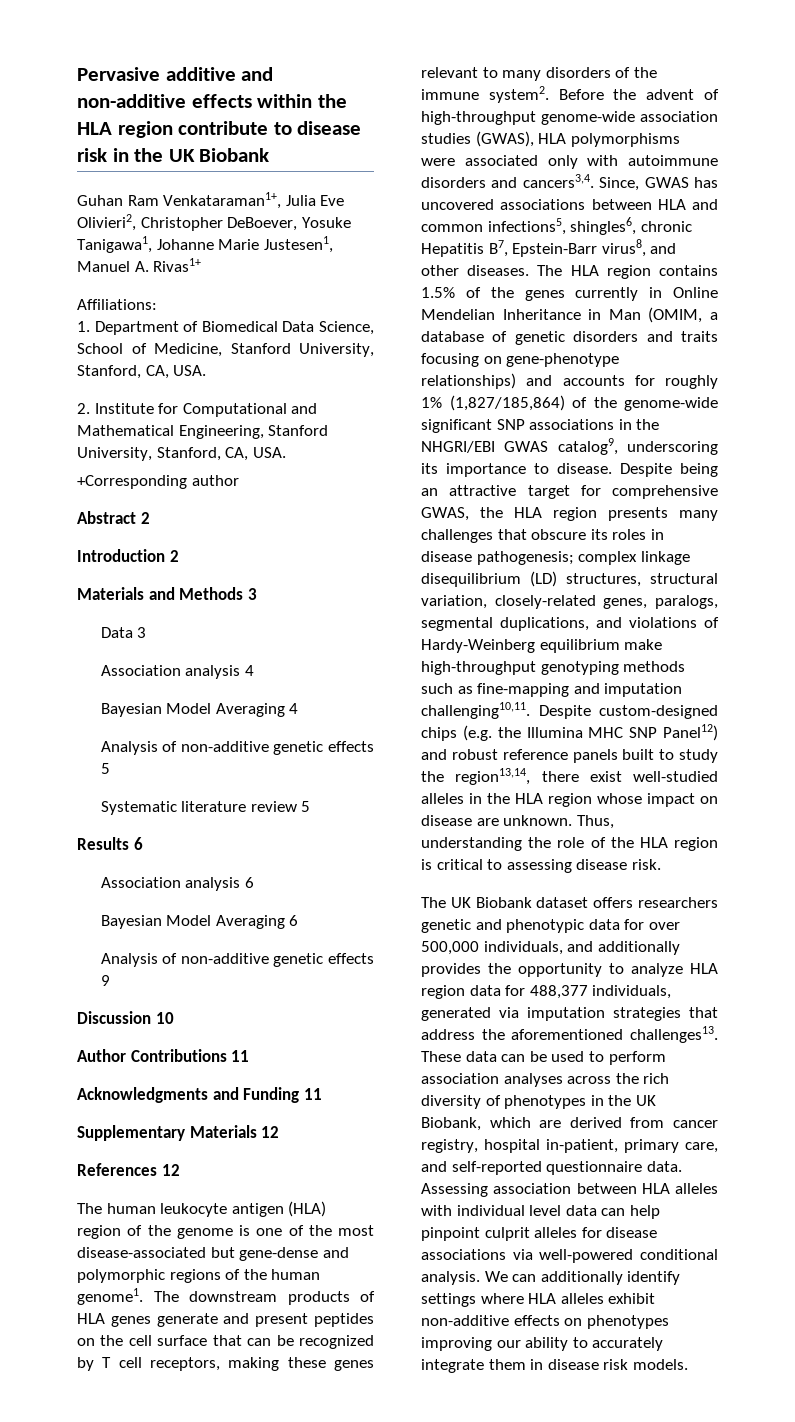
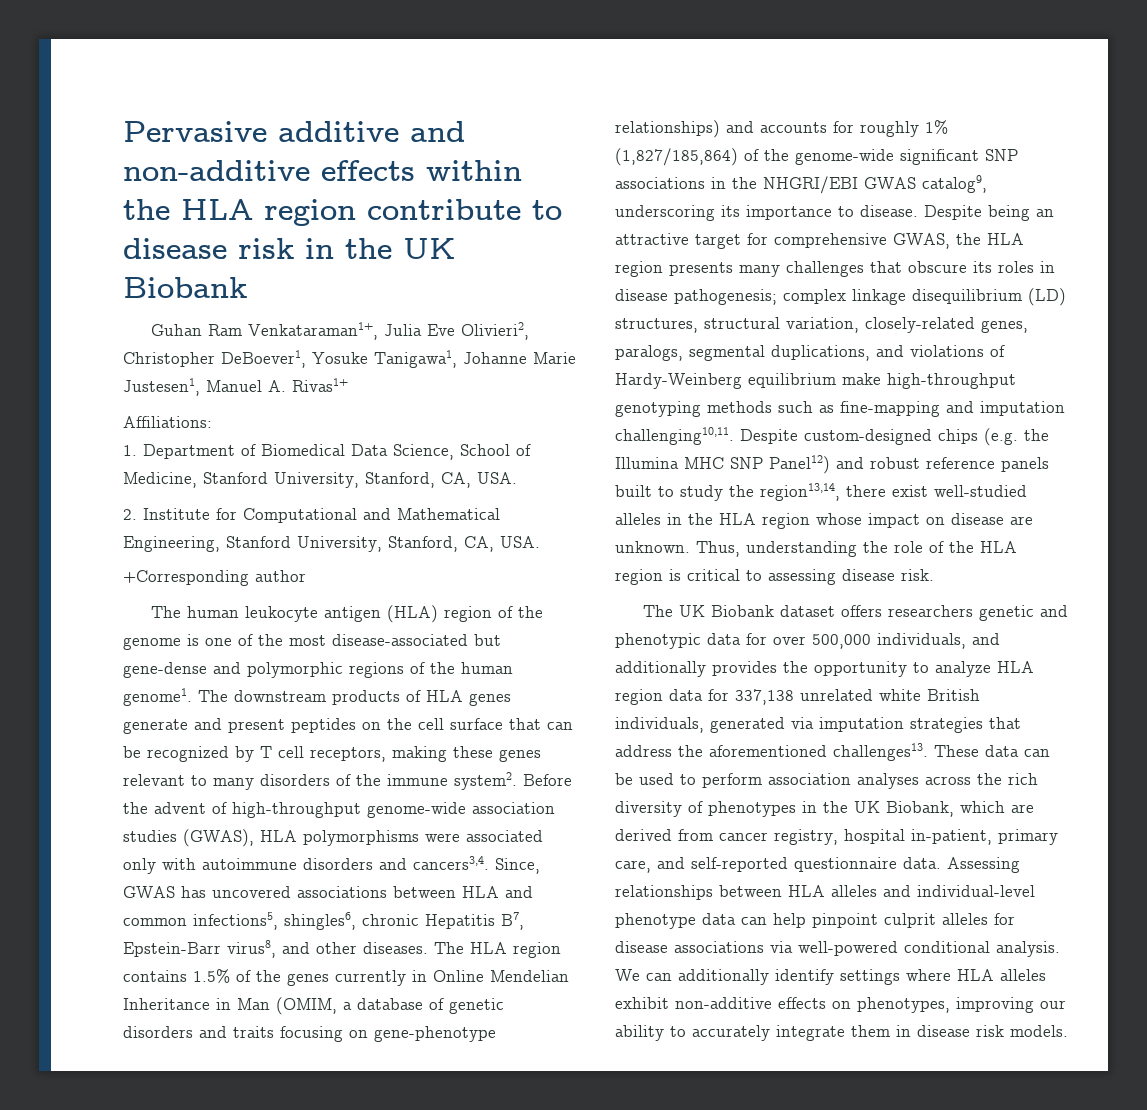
[227,217,298,231] DeBoever, -> [221,350,306,368] DeBoever1,
[77,511,150,524] [77,549,179,562] [77,587,257,600] [100,627,147,638] [100,665,254,679] [100,703,299,717] [100,741,374,755] [100,763,110,774] [100,801,311,815] [77,837,143,850] [100,877,254,891] [100,915,299,929] [100,953,374,967] [100,975,110,986] [77,1011,174,1024] [77,1049,250,1062] [77,1087,322,1103] [77,1125,280,1141] [77,1163,180,1176] // Abstract 2 // Introduction 2 // Materials and Methods 3 // Data 3 // Association analysis 4 // Bayesian Model Averaging 4 // Analysis of non-additive genetic effects 5 // Systematic literature review 5 // Results 6 // Association analysis 6 // Bayesian Model Averaging 6 // Analysis of non-additive genetic effects 9 // Discussion 10 // Author Contributions 11 // Acknowledgments and Funding 11 // Supplementary Materials 12 // References 12 -> (306, 576) none
[529,985,588,999] 488,377 -> [735,689,980,705] 337,138 unrelated white British
[493,1183,572,1194] association -> [615,885,713,900] relationships
[421,1205,562,1216] with individual level -> [883,885,1035,897] [615,913,696,929] and individual-level phenotype
[586,1315,669,1329] phenotypes -> [857,997,950,1013] phenotypes,

